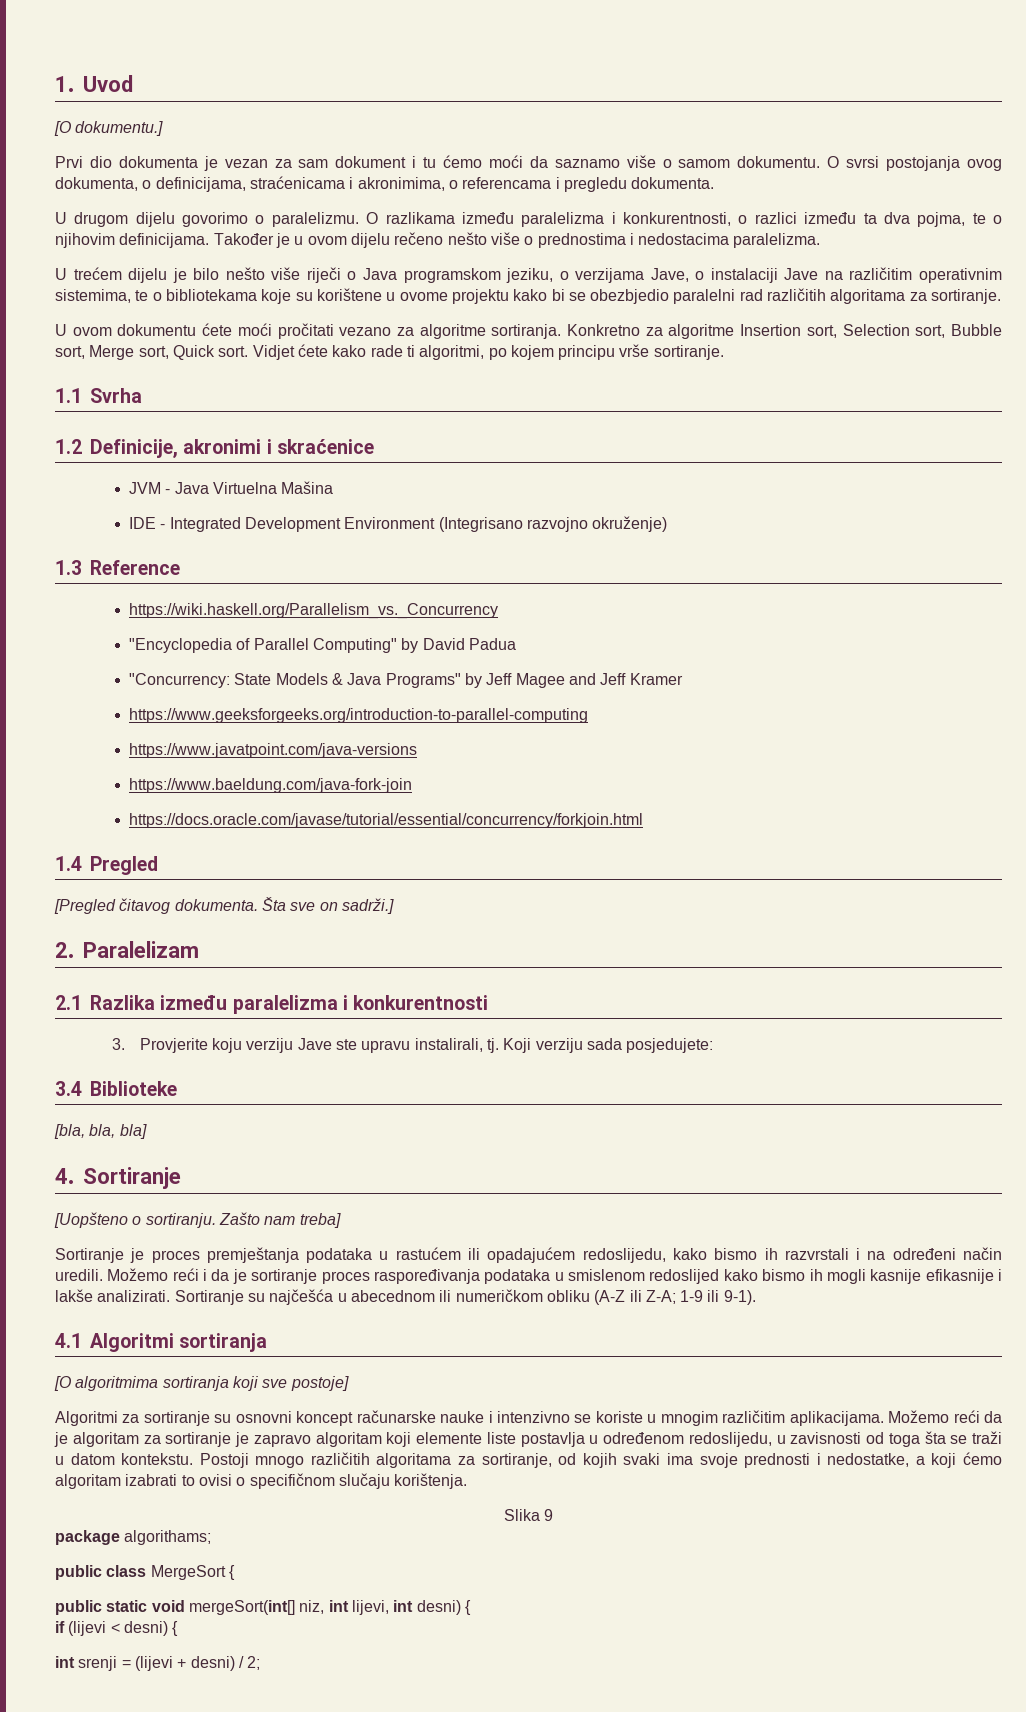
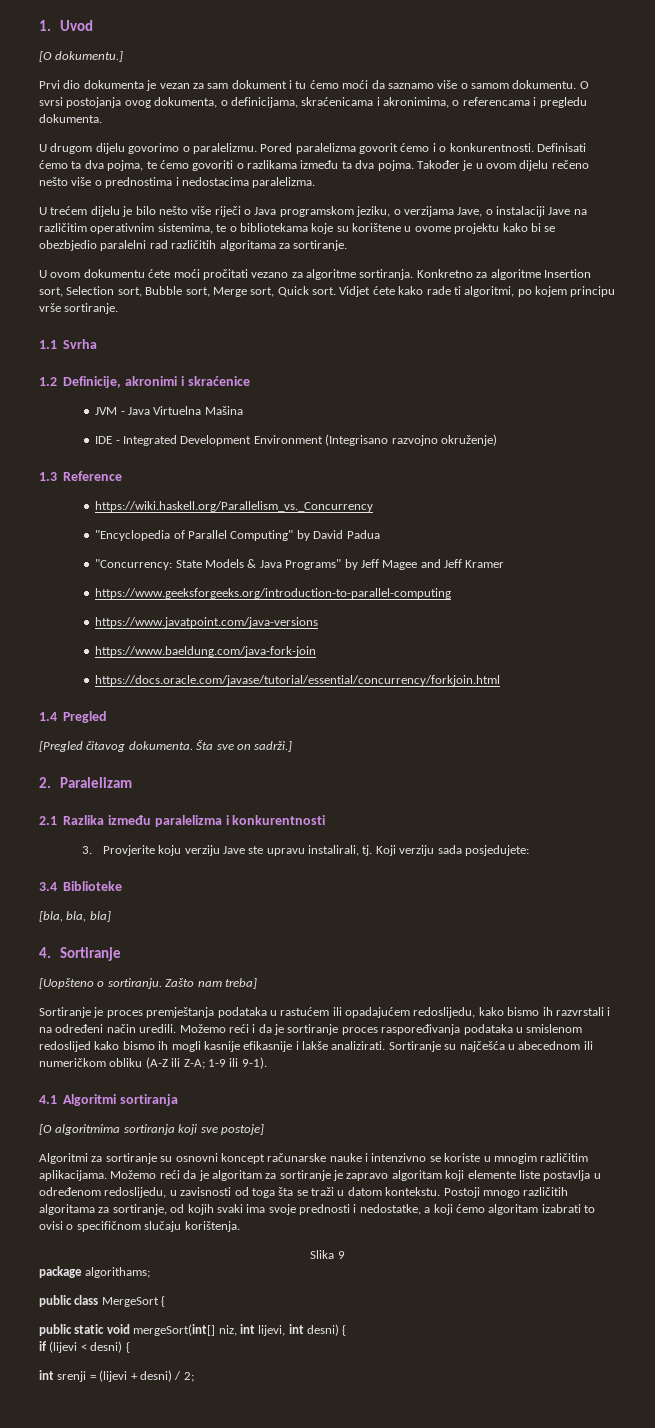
[249,176,345,189] straćenicama -> [301,97,374,106] skraćenicama
[366,212,1002,227] [55,233,210,248] O razlikama između paralelizma i konkurentnosti, o razlici između ta dva pojma, te o njihovim definicijama. -> [260,143,586,154] [39,160,414,171] Pored paralelizma govorit ćemo i o konkurentnosti. Definisati ćemo ta dva pojma, te ćemo govoriti o razlikama između ta dva pojma.

